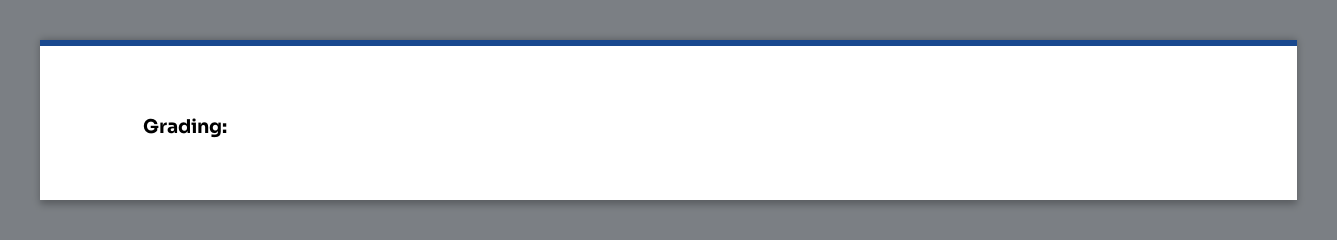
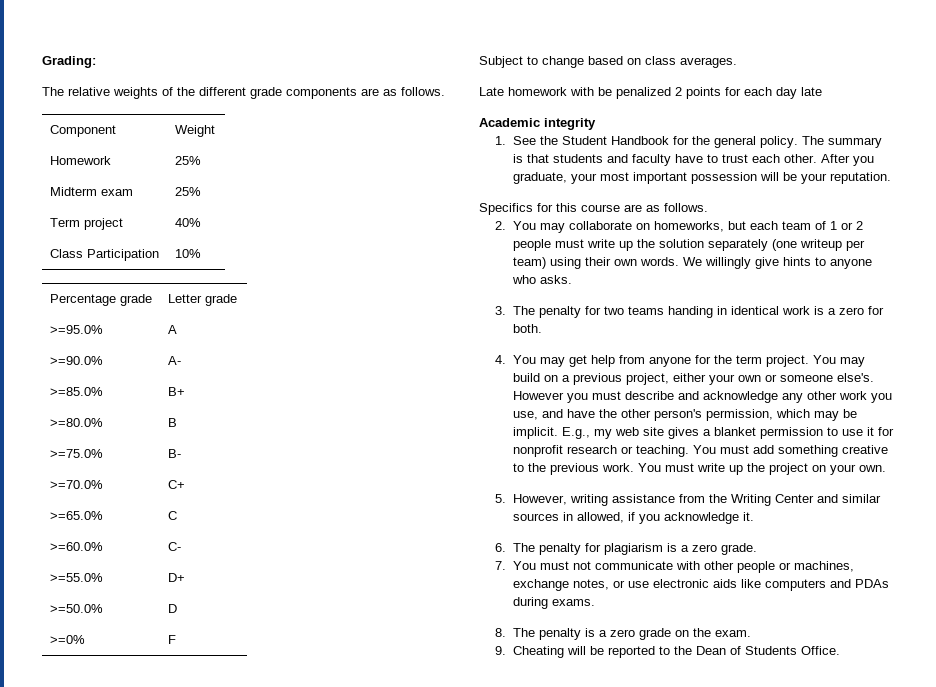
(227, 128) none -> [42,87,445,99] [49,125,116,137] [174,125,215,137] [49,156,111,165] [174,156,201,165] [49,187,133,196] [174,187,201,196] [49,218,123,230] [174,218,201,227] [49,249,159,261] [174,249,201,258] [49,294,152,306] [167,294,237,306] [49,325,103,334] [167,325,177,334] [49,356,103,365] [167,356,181,365] [49,387,103,396] [167,387,185,396] [49,418,103,427] [167,418,177,427] [49,449,103,458] [167,449,181,458] [49,480,103,489] [167,480,185,489] [49,511,103,520] [167,511,177,520] [49,542,103,551] [167,542,181,551] [49,573,103,582] [167,573,185,582] [49,604,103,613] [167,604,177,613] [49,635,85,644] [167,635,176,644] [479,56,737,68] [479,87,822,99] [479,118,596,130] [495,136,882,148] [512,154,874,166] [512,172,891,184] [479,203,708,215] [495,221,863,233] [512,239,865,251] [512,257,872,269] [511,275,572,284] [495,306,884,318] [512,324,542,333] [495,355,865,367] [512,373,874,385] [512,391,892,403] [512,409,857,421] [512,427,894,439] [512,445,888,457] [512,463,886,475] [495,494,881,506] [512,512,754,524] [495,543,757,555] [495,561,854,573] [512,579,889,591] [512,597,595,609] [495,628,751,640] [495,646,840,658] // The relative weights of the different grade components are as follows. // Component | Weight // Homework | 25% // Midterm exam | 25% // Term project | 40% // Class Participation | 10% // Percentage grade | Letter grade // >=95.0% | A // >=90.0% | A- // >=85.0% | B+ // >=80.0% | B // >=75.0% | B- // >=70.0% | C+ // >=65.0% | C // >=60.0% | C- // >=55.0% | D+ // >=50.0% | D // >=0% | F // Subject to change based on class averages. // Late homework with be penalized 2 points for each day late // Academic integrity // 1. See the Student Handbook for the general policy. The summary is that students and faculty have to trust each other. After you graduate, your most important possession will be your reputation. // Specifics for this course are as follows. // 2. You may collaborate on homeworks, but each team of 1 or 2 people must write up the solution separately (one writeup per team) using their own words. We willingly give hints to anyone who asks. // 3. The penalty for two teams handing in identical work is a zero for both. // 4. You may get help from anyone for the term project. You may build on a previous project, either your own or someone else's. However you must describe and acknowledge any other work you use, and have the other person's permission, which may be implicit. E.g., my web site gives a blanket permission to use it for nonprofit research or teaching. You must add something creative to the previous work. You must write up the project on your own. // 5. However, writing assistance from the Writing Center and similar sources in allowed, if you acknowledge it. // 6. The penalty for plagiarism is a zero grade. // 7. You must not communicate with other people or machines, exchange notes, or use electronic aids like computers and PDAs during exams. // 8. The penalty is a zero grade on the exam. // 9. Cheating will be reported to the Dean of Students Office.

